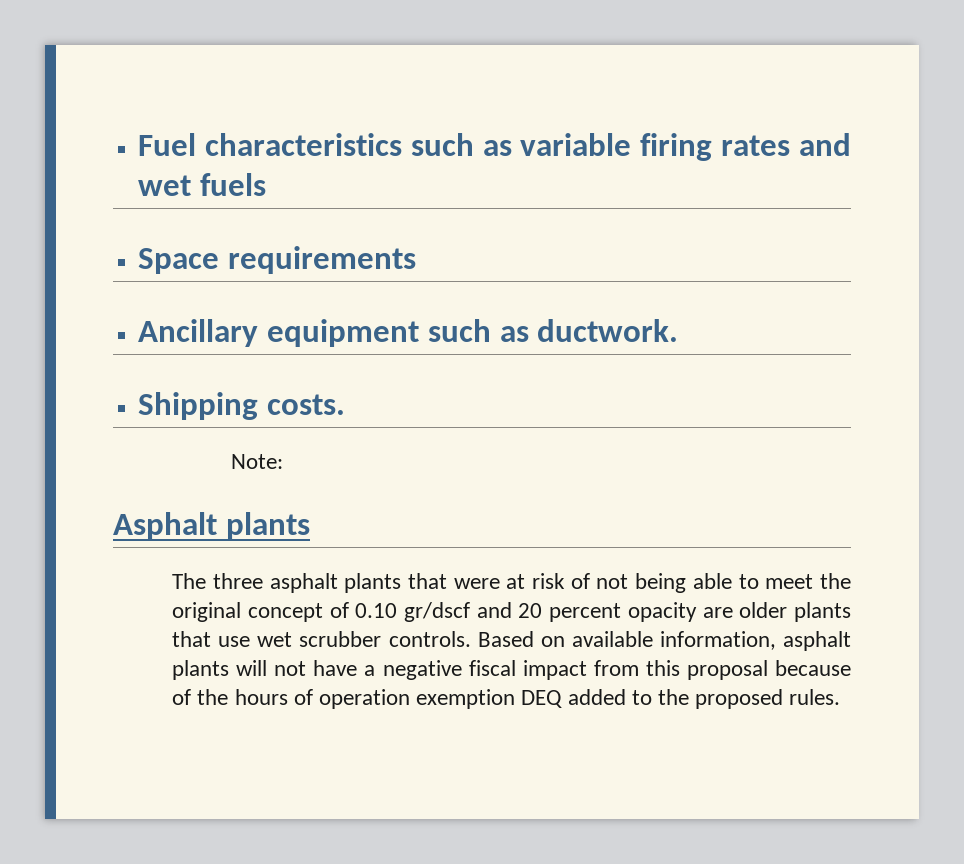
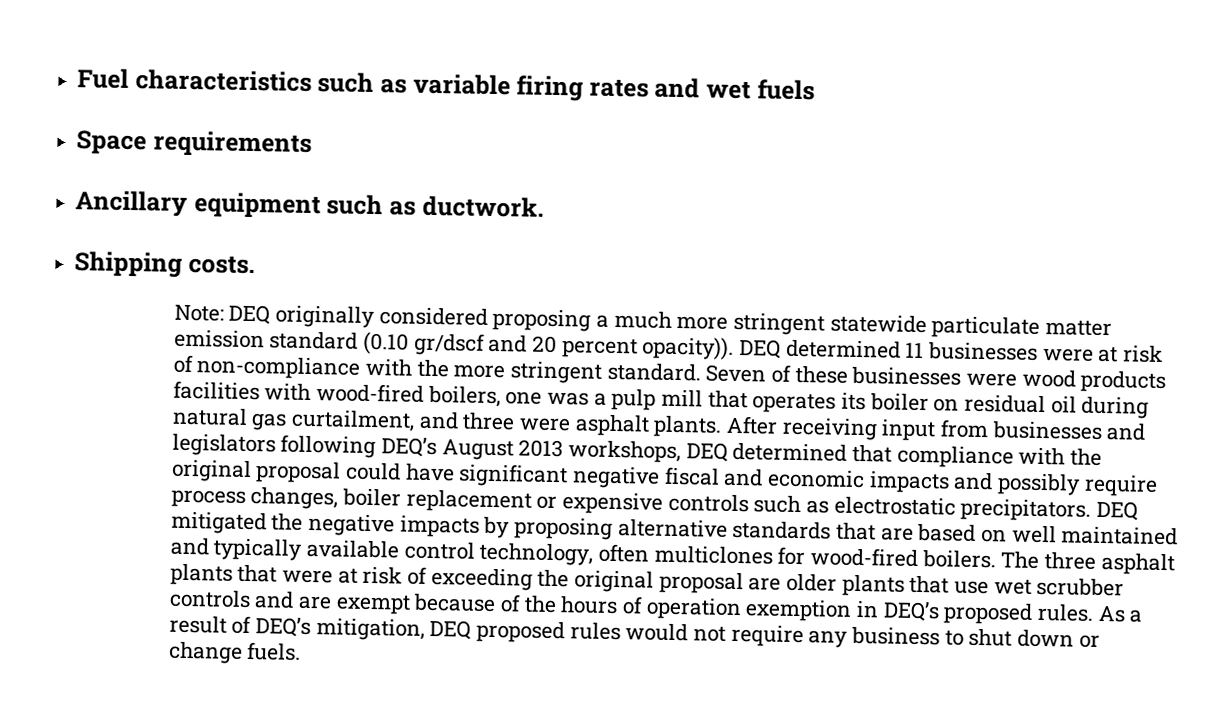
[113,512,310,540] // Asphalt plants // -> [228,304,1112,339] [173,329,1163,363] [172,354,1167,394] [172,380,1150,419] [171,407,1147,442] [171,433,1102,469] [170,459,1158,497] [170,487,1138,522] [170,511,1179,546] [169,537,996,569] DEQ originally considered proposing a much more stringent statewide particulate matter emission standard (0.10 gr/dscf and 20 percent opacity)). DEQ determined 11 businesses were at risk of non-compliance with the more stringent standard. Seven of these businesses were wood products facilities with wood-fired boilers, one was a pulp mill that operates its boiler on residual oil during natural gas curtailment, and three were asphalt plants. After receiving input from businesses and legislators following DEQ’s August 2013 workshops, DEQ determined that compliance with the original proposal could have significant negative fiscal and economic impacts and possibly require process changes, boiler replacement or expensive controls such as electrostatic precipitators. DEQ mitigated the negative impacts by proposing alternative standards that are based on well maintained and typically available control technology, often multiclones for wood-fired boilers.
[596,573,851,593] [172,602,697,622] not being able to meet the original concept of 0.10 gr/dscf and 20 percent opacity -> [430,567,744,595] exceeding the original proposal
[388,631,851,651] [172,660,768,680] controls. Based on available information, asphalt plants will not have a negative fiscal impact from this proposal -> [168,589,411,615] controls and are exempt
[521,689,841,709] DEQ added to the proposed rules. -> [855,600,1143,625] [168,615,1100,648] [167,641,302,664] in DEQ’s proposed rules. As a result of DEQ’s mitigation, DEQ proposed rules would not require any business to shut down or change fuels.

